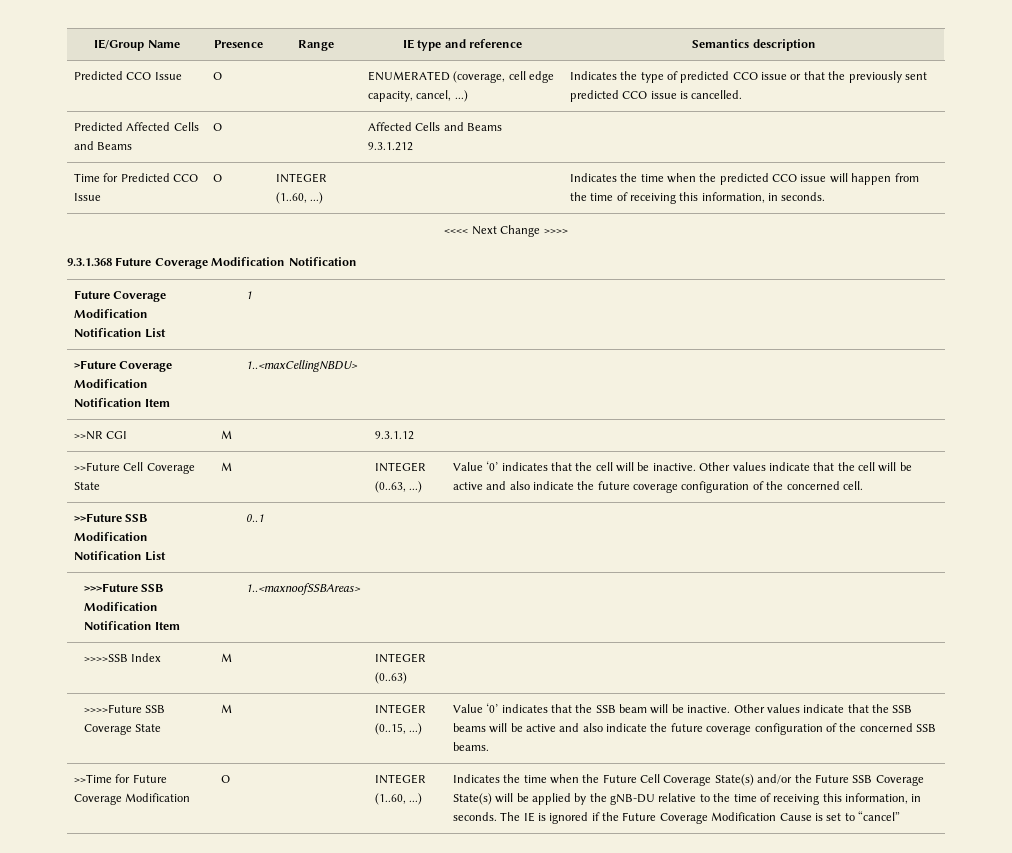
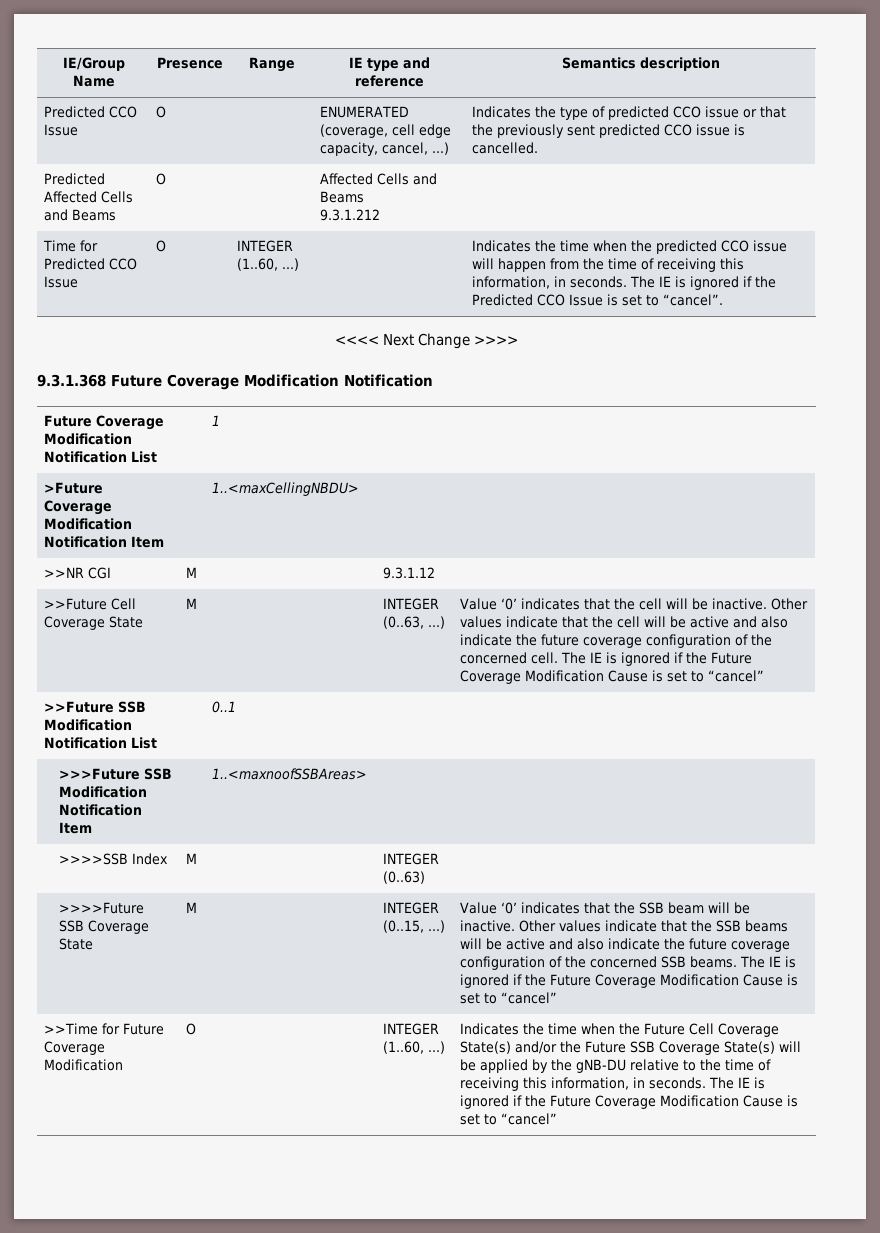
(826, 196) none -> [630,276,777,290] [472,294,724,306] The IE is ignored if the Predicted CCO Issue is set to “cancel”.
(863, 485) none -> [561,652,753,666] [460,670,765,684] The IE is ignored if the Future Coverage Modification Cause is set to “cancel”
(489, 746) none -> [740,956,797,968] [460,974,799,988] [460,992,558,1004] The IE is ignored if the Future Coverage Modification Cause is set to “cancel”

